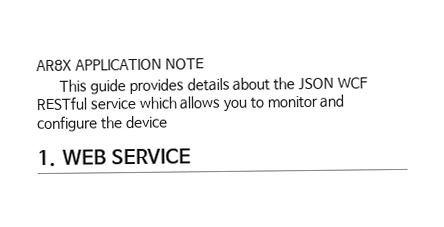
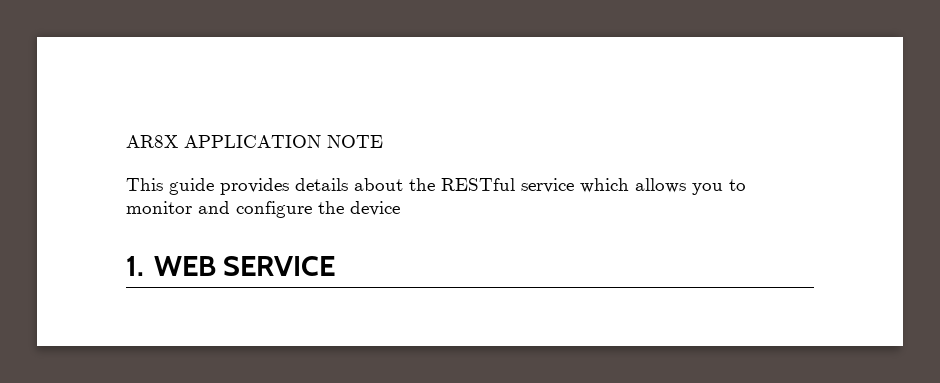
[297,77,368,91] JSON WCF -> (435, 184) none

